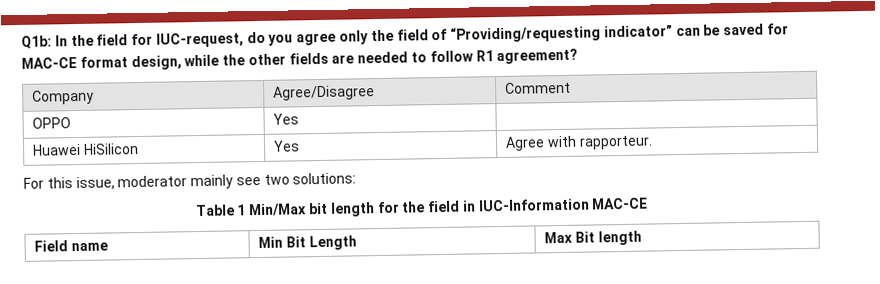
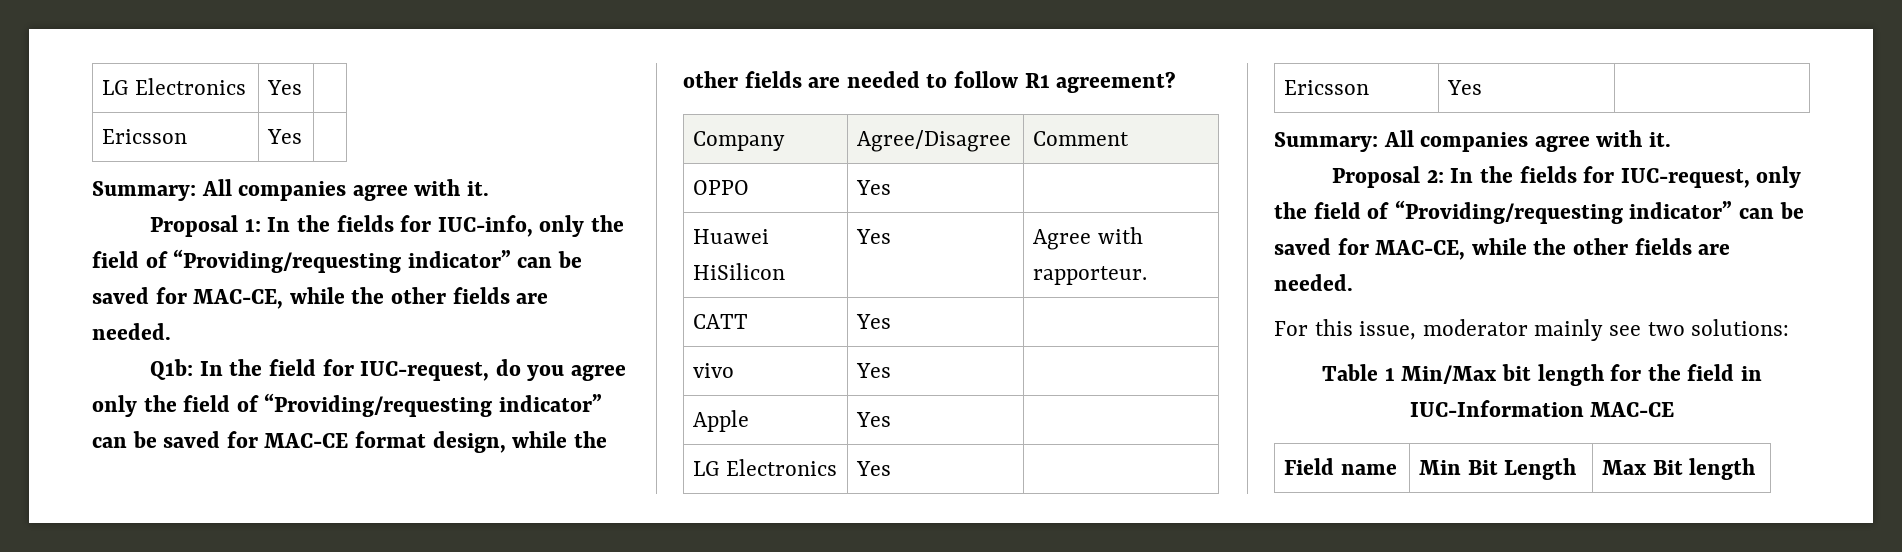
(21, 42) none -> [102,78,246,95] [267,80,303,95] [102,129,188,144] [267,129,303,144] [92,179,490,201] [150,215,625,237] [92,249,583,273] [92,287,549,309] [92,323,171,340] LG Electronics | Yes | // Ericsson | Yes | // Summary: All companies agree with it. // Proposal 1: In the fields for IUC-info, only the field of “Providing/requesting indicator” can be saved for MAC-CE, while the other fields are needed. //
(653, 142) none -> [693,314,749,329] [856,314,892,329] [693,363,735,378] [856,363,892,378] [693,410,750,432] [856,412,892,427] [693,459,837,476] [856,461,892,476] [1284,80,1370,95] [1447,80,1483,95] [1274,130,1672,152] [1332,166,1802,188] [1274,200,1804,224] [1274,238,1731,260] [1274,274,1353,291] // CATT | Yes | // vivo | Yes | // Apple | Yes | // LG Electronics | Yes | // Ericsson | Yes | // Summary: All companies agree with it. // Proposal 2: In the fields for IUC-request, only the field of “Providing/requesting indicator” can be saved for MAC-CE, while the other fields are needed.

